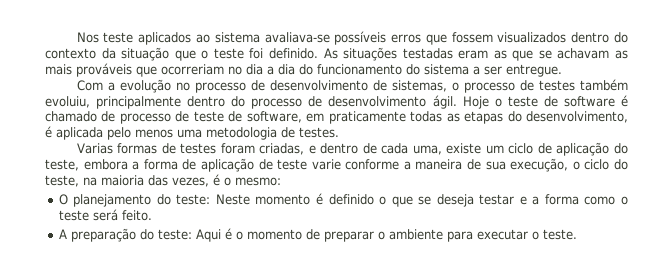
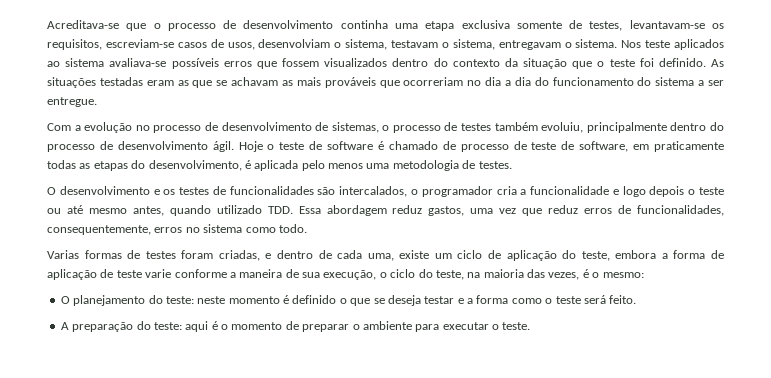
(76, 37) none -> [47,20,725,31] [47,39,618,50] Acreditava-se que o processo de desenvolvimento continha uma etapa exclusiva somente de testes, levantavam-se os requisitos, escreviam-se casos de usos, desenvolviam o sistema, testavam o sistema, entregavam o sistema.
(339, 132) none -> [47,186,725,197] [47,205,725,216] [47,224,307,235] // O desenvolvimento e os testes de funcionalidades são intercalados, o programador cria a funcionalidade e logo depois o teste ou até mesmo antes, quando utilizado TDD. Essa abordagem reduz gastos, uma vez que reduz erros de funcionalidades, consequentemente, erros no sistema como todo.
[215,194,250,205] Neste -> [197,296,226,304] neste
[195,229,221,242] Aqui -> [185,321,209,332] aqui

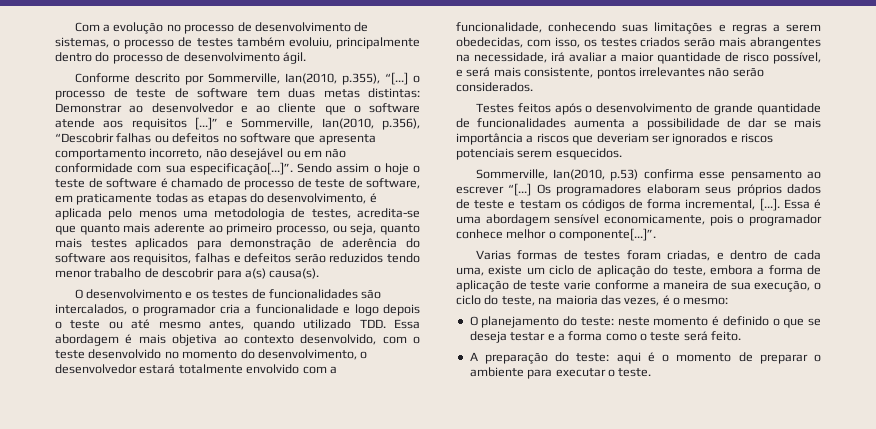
[47,20,725,31] [47,39,724,50] [47,58,724,69] [47,77,724,88] [47,97,97,107] Acreditava-se que o processo de desenvolvimento continha uma etapa exclusiva somente de testes, levantavam-se os requisitos, escreviam-se casos de usos, desenvolviam o sistema, testavam o sistema, entregavam o sistema. Nos teste aplicados ao sistema avaliava-se possíveis erros que fossem visualizados dentro do contexto da situação que o teste foi definido. As situações testadas eram as que se achavam as mais prováveis que ocorreriam no dia a dia do funcionamento do sistema a ser entregue. // -> (74, 27) none
[238,141,263,152] Hoje -> [74,72,420,85] [55,88,420,100] [55,103,420,115] [55,117,420,130] [55,133,376,145] [55,148,347,160] [55,162,409,175] // Conforme descrito por Sommerville, Ian(2010, p.355), “[...] o processo de teste de software tem duas metas distintas: Demonstrar ao desenvolvedor e ao cliente que o software atende aos requisitos [...]” e Sommerville, Ian(2010, p.356), “Descobrir falhas ou defeitos no software que apresenta comportamento incorreto, não desejável ou em não conformidade com sua especificação[...]”. Sendo assim o hoje
[478,161,512,169] testes. -> [311,208,420,219] [55,223,421,235] [55,238,420,250] [55,253,420,265] [55,268,320,280] testes, acredita-se que quanto mais aderente ao primeiro processo, ou seja, quanto mais testes aplicados para demonstração de aderência do software aos requisitos, falhas e defeitos serão reduzidos tendo menor trabalho de descobrir para a(s) causa(s).
[392,205,725,216] [47,224,307,235] reduz gastos, uma vez que reduz erros de funcionalidades, consequentemente, erros no sistema como todo. -> [125,334,420,346] [55,349,368,360] [55,364,337,374] [456,22,822,34] [456,37,821,49] [456,52,821,64] [456,67,764,79] [456,82,533,92] [475,103,821,115] [456,118,821,130] [456,133,773,145] [456,148,622,160] [475,169,821,181] [456,183,821,196] [456,198,821,211] [456,214,822,226] [456,228,657,241] é mais objetiva ao contexto desenvolvido, com o teste desenvolvido no momento do desenvolvimento, o desenvolvedor estará totalmente envolvido com a funcionalidade, conhecendo suas limitações e regras a serem obedecidas, com isso, os testes criados serão mais abrangentes na necessidade, irá avaliar a maior quantidade de risco possível, e será mais consistente, pontos irrelevantes não serão considerados. // Testes feitos após o desenvolvimento de grande quantidade de funcionalidades aumenta a possibilidade de dar se mais importância a riscos que deveriam ser ignorados e riscos potenciais serem esquecidos. // Sommerville, Ian(2010, p.53) confirma esse pensamento ao escrever “[...] Os programadores elaboram seus próprios dados de teste e testam os códigos de forma incremental, [...]. Essa é uma abordagem sensível economicamente, pois o programador conhece melhor o componente[...]”.

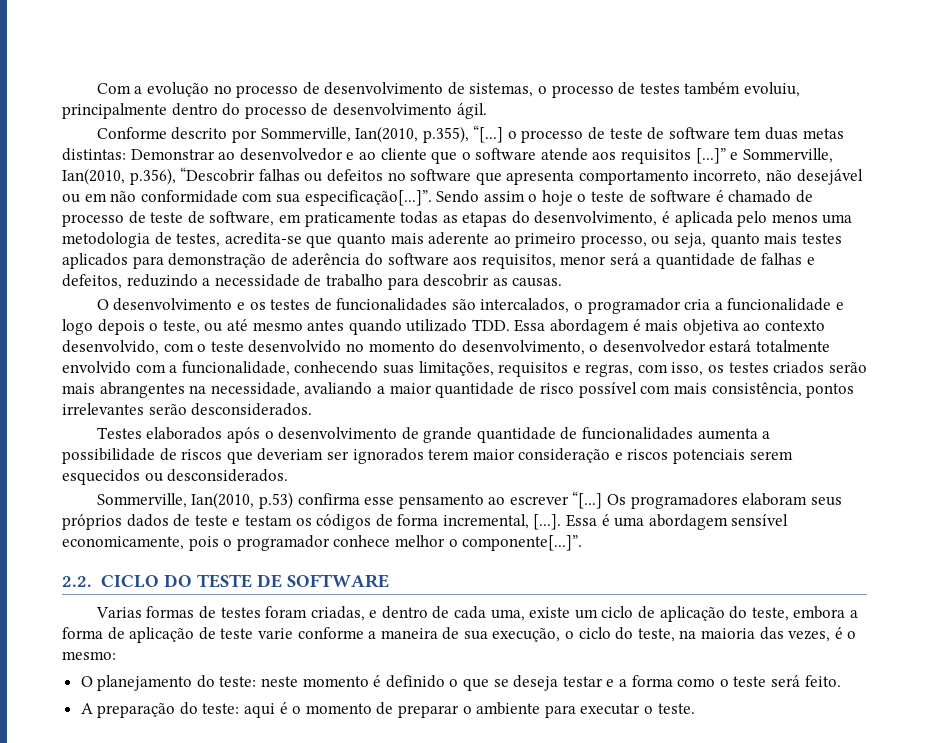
[194,253,420,263] [55,268,320,280] falhas e defeitos serão reduzidos tendo menor trabalho de descobrir para a(s) causa(s). -> [560,253,815,269] [62,274,563,290] menor será a quantidade de falhas e defeitos, reduzindo a necessidade de trabalho para descobrir as causas.
[70,320,101,329] teste -> [162,320,200,334] teste,
[209,320,245,330] antes, -> [307,320,345,331] antes
[654,22,822,34] [456,37,523,48] limitações e regras a serem obedecidas, -> [418,361,634,377] limitações, requisitos e regras,
[551,52,607,62] irá avaliar -> [304,382,373,395] avaliando
[773,52,821,64] [456,67,764,79] [456,82,533,92] possível, e será mais consistente, pontos irrelevantes não serão considerados. -> [578,382,855,398] [62,403,313,416] possível com mais consistência, pontos irrelevantes serão desconsiderados.
[517,103,551,113] feitos -> [146,427,223,440] elaborados
[748,118,821,128] [456,133,534,145] dar se mais importância a -> (177, 454) none
(728, 139) none -> [428,448,611,463] terem maior consideração
[555,148,622,160] esquecidos. -> [62,469,289,485] esquecidos ou desconsiderados.
(657, 234) none -> [62,574,389,588] // 2.2. CICLO DO TESTE DE SOFTWARE

